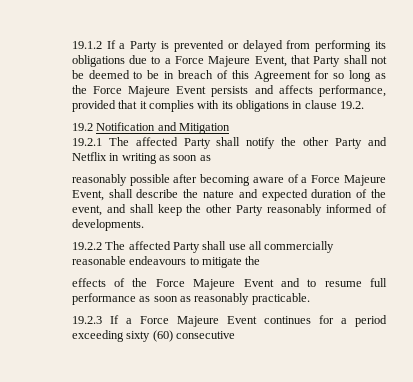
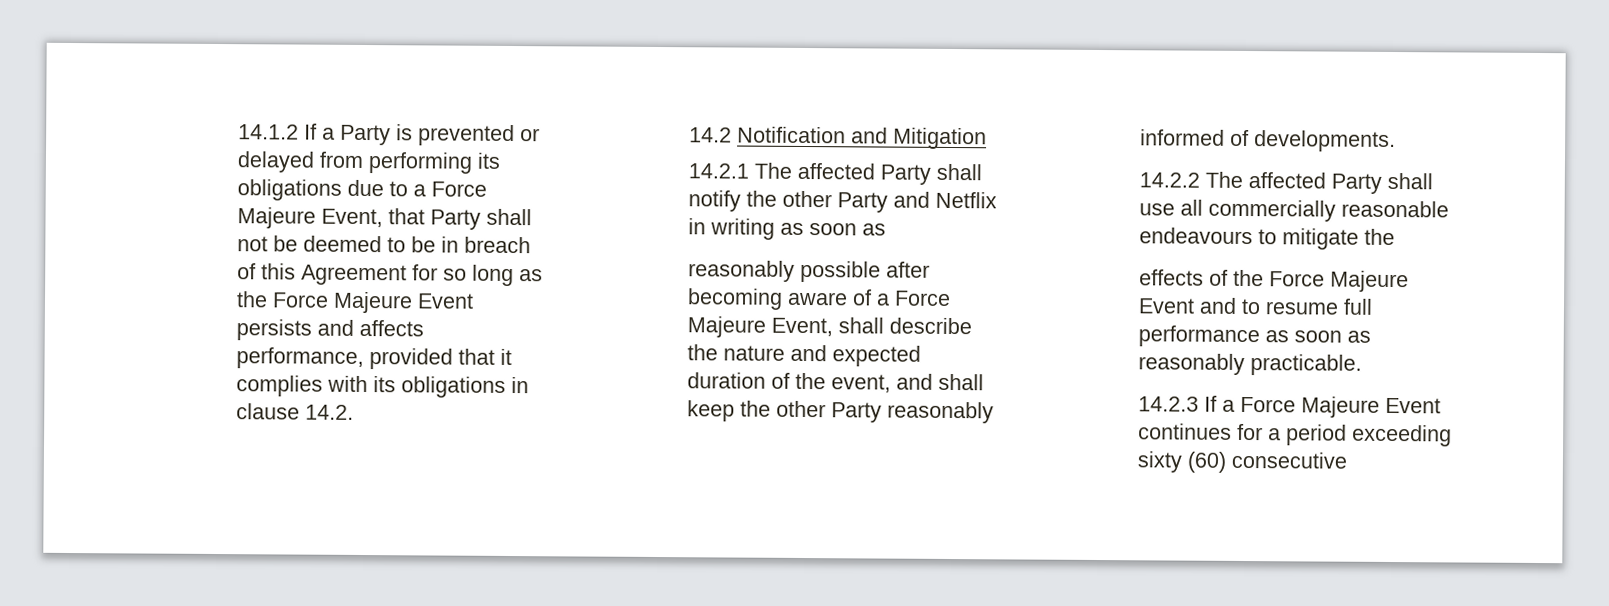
[71,41,102,49] 19.1.2 -> [237,124,299,140] 14.1.2
[340,101,365,109] [71,123,93,131] 19.2. // 19.2 -> [304,404,354,420] [688,127,732,143] 14.2. // 14.2
[71,138,102,146] 19.2.1 -> [687,163,749,179] 14.2.1
[71,242,102,250] 19.2.2 -> [1138,172,1200,188] 14.2.2
[71,316,102,324] 19.2.3 -> [1137,396,1199,412] 14.2.3

